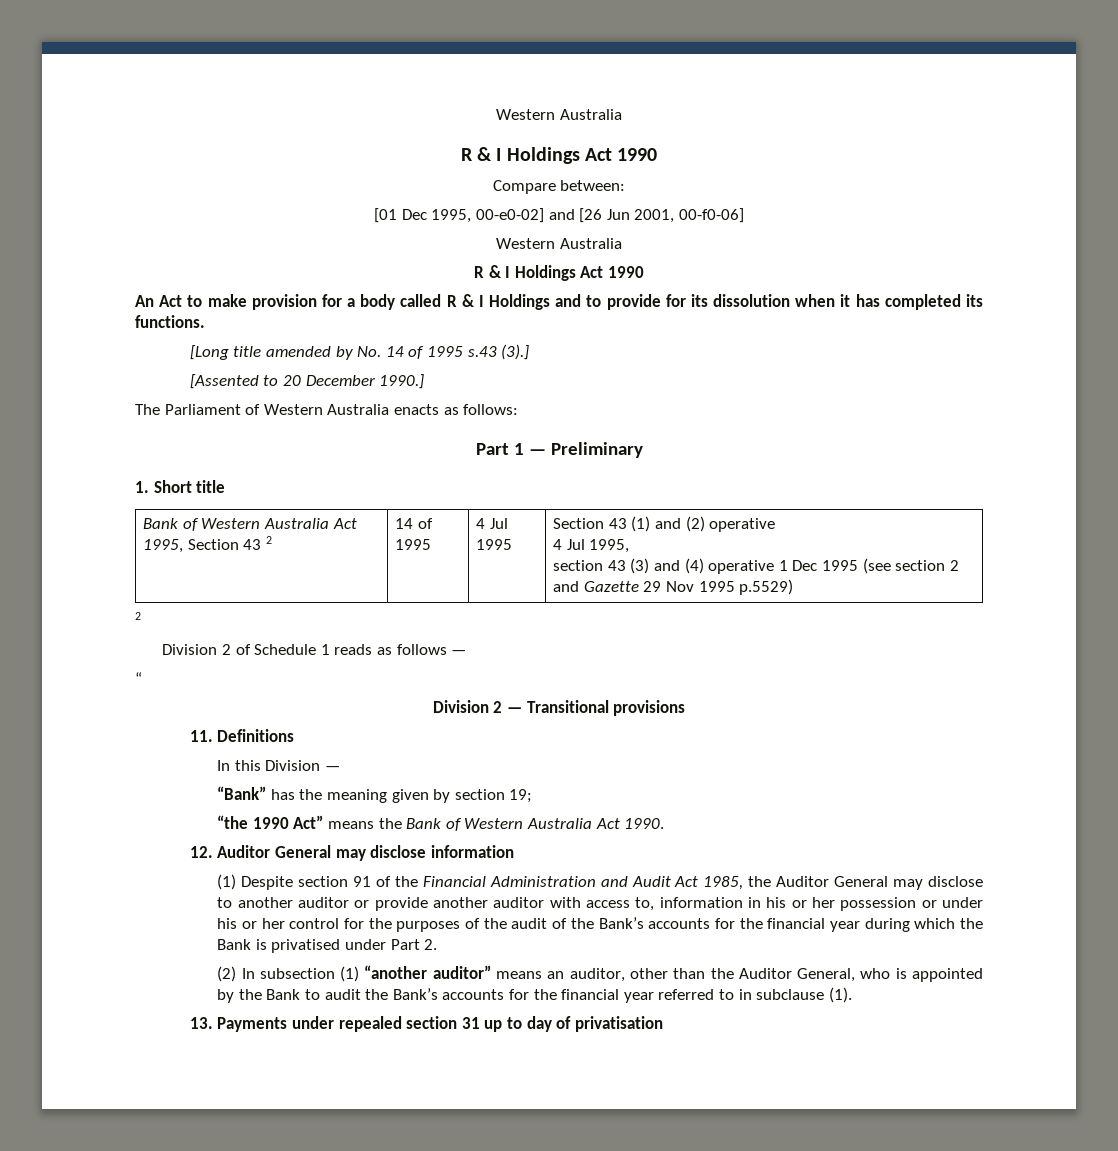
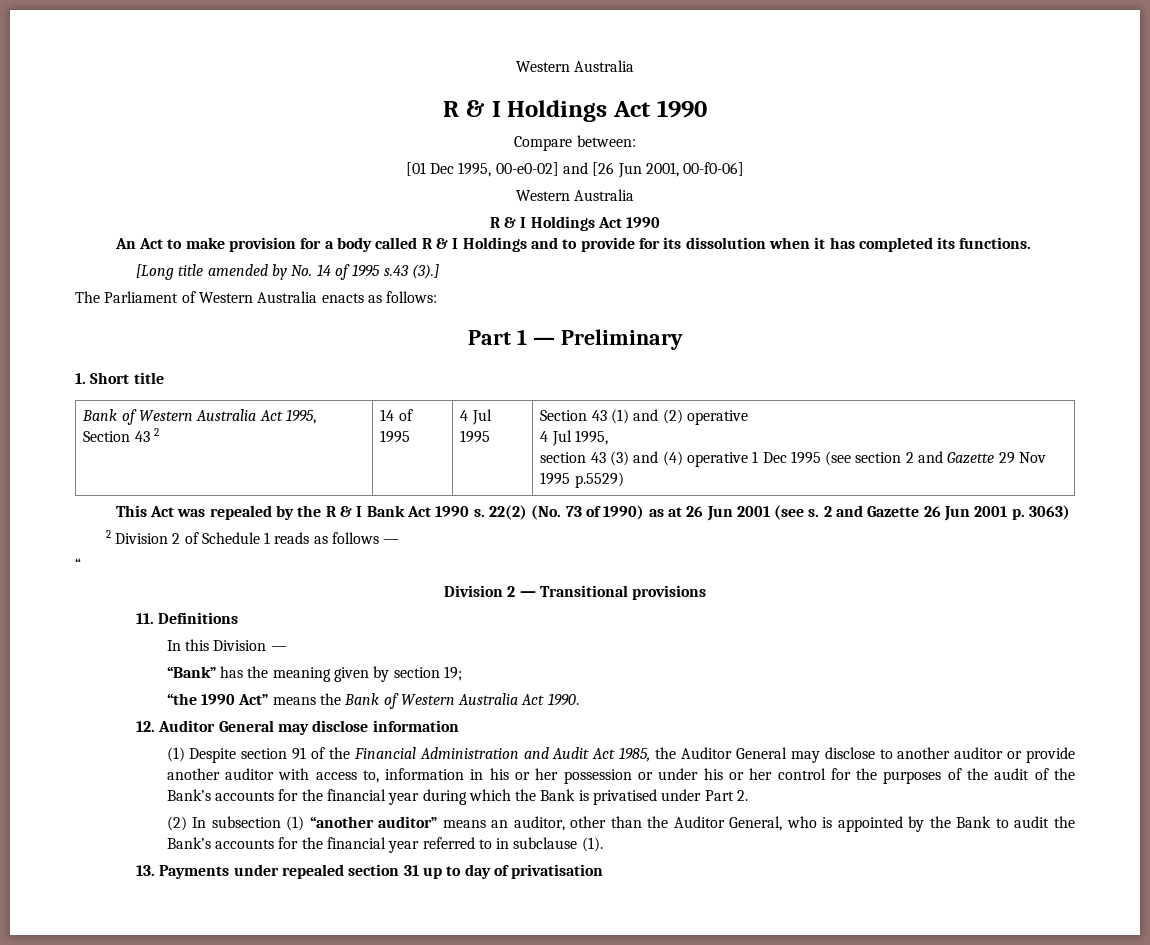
[189,374,425,389] // [Assented to 20 December 1990.] -> (439, 271) none
[135,612,141,620] 2 // -> [115,505,1071,521] [105,530,111,538] This Act was repealed by the R & I Bank Act 1990 s. 22(2) (No. 73 of 1990) as at 26 Jun 2001 (see s. 2 and Gazette 26 Jun 2001 p. 3063) // 2

